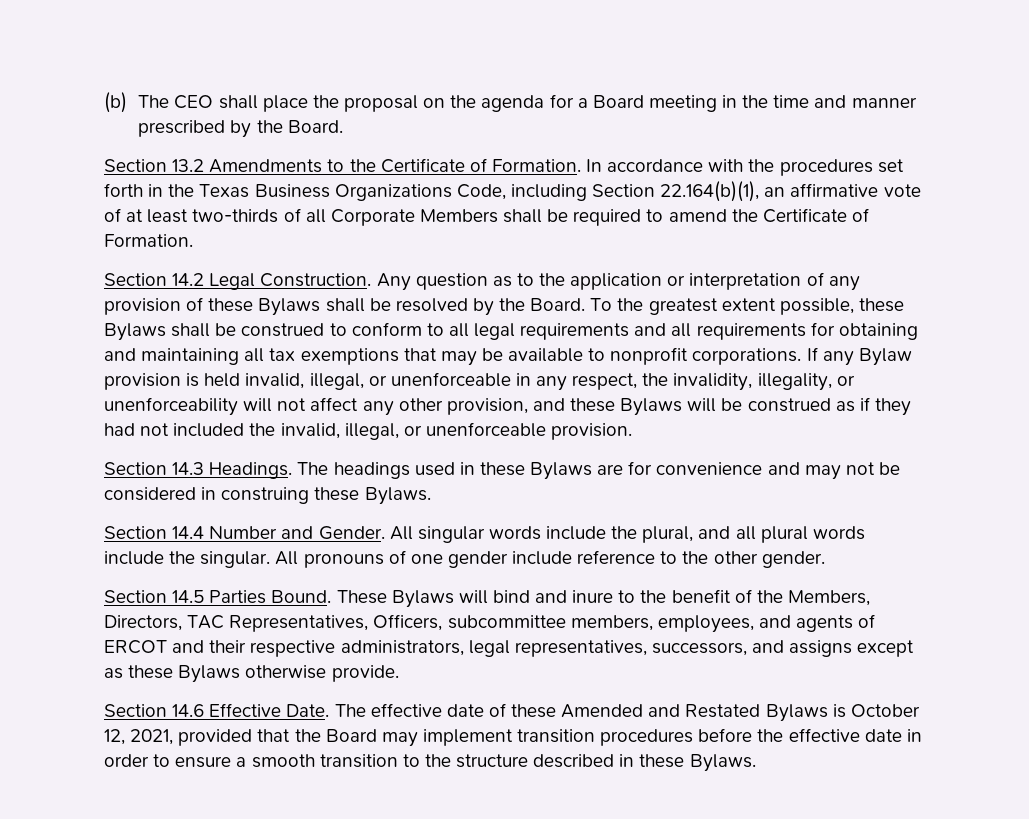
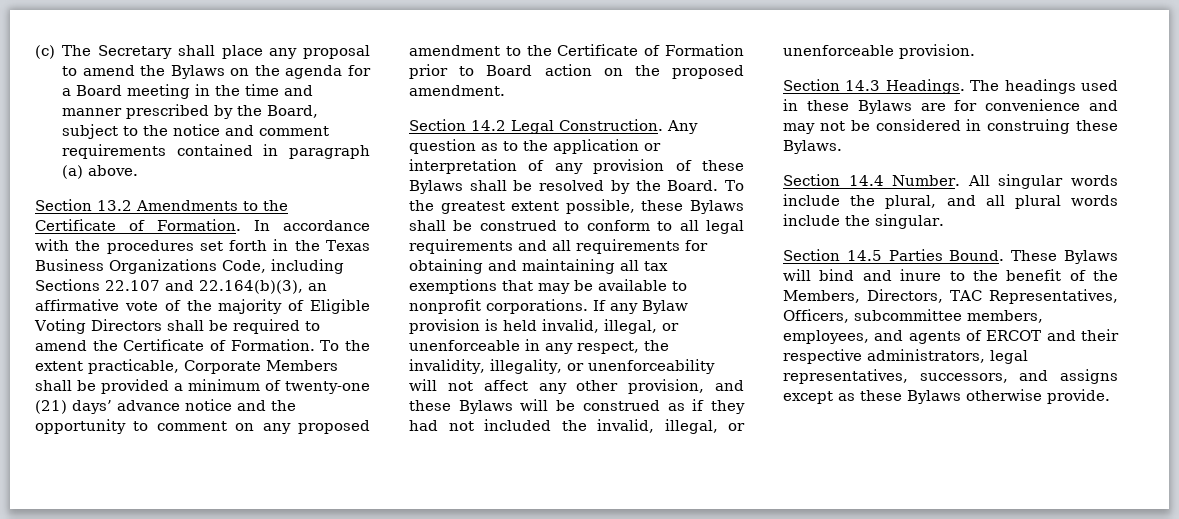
[104,92,419,113] (b) The CEO shall place the proposal -> [35,45,370,59] [62,65,225,79] (c) The Secretary shall place any proposal to amend the Bylaws
[287,120,343,133] Board. -> [267,105,319,118] [62,124,330,139] [62,144,370,159] [62,165,139,179] Board, subject to the notice and comment requirements contained in paragraph (a) above.
[592,181,921,202] [104,208,498,226] Section 22.164(b)(1), an affirmative vote of at least two-thirds of all Corporate Members -> [35,279,327,294] [35,299,370,314] [34,319,162,334] Sections 22.107 and 22.164(b)(3), an affirmative vote of the majority of Eligible Voting Directors
(193, 240) none -> [320,340,370,351] [35,359,338,374] [35,379,370,394] [35,399,296,414] [35,419,370,434] [409,44,744,56] [409,64,744,79] [409,85,505,96] To the extent practicable, Corporate Members shall be provided a minimum of twenty-one (21) days’ advance notice and the opportunity to comment on any proposed amendment to the Certificate of Formation prior to Board action on the proposed amendment.
[209,526,385,540] Number and Gender. -> [892,175,961,186] Number.
[275,550,825,568] All pronouns of one gender include reference to the other gender. -> (944, 221) none
[104,703,920,722] [104,728,922,747] [104,754,756,772] // Section 14.6 Effective Date. The effective date of these Amended and Restated Bylaws is October 12, 2021, provided that the Board may implement transition procedures before the effective date in order to ensure a smooth transition to the structure described in these Bylaws. -> (1110, 396) none

